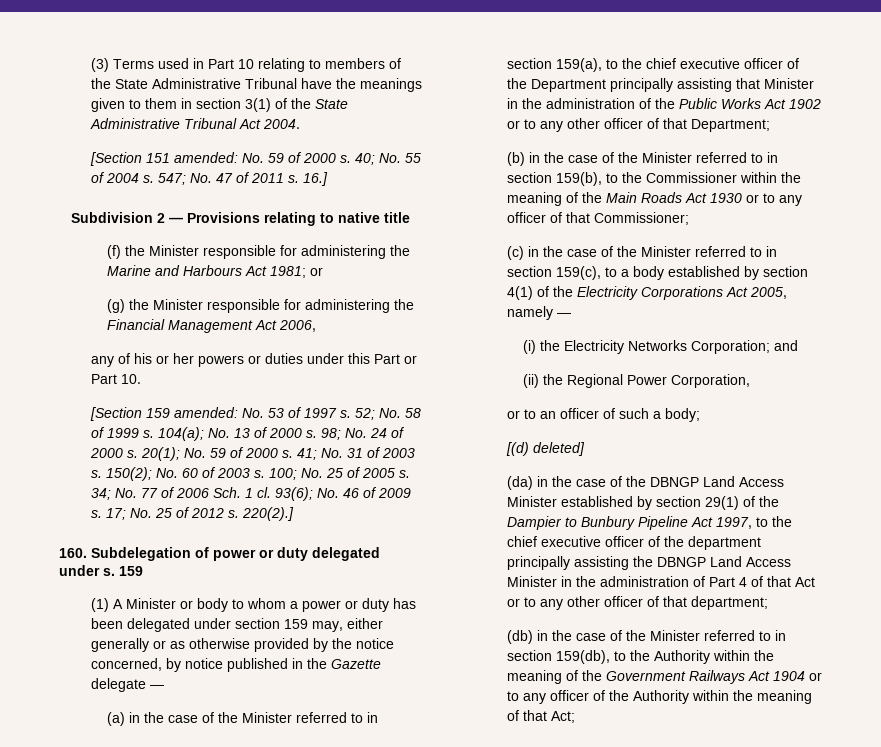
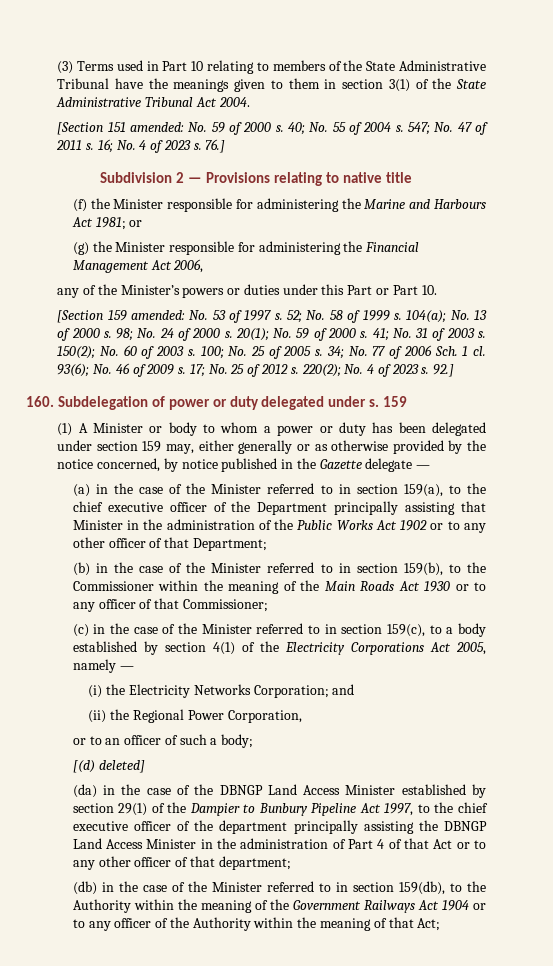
[302,172,328,186] 16.] -> [97,139,226,153] 16; No. 4 of 2023 s. 76.]
[133,353,194,364] his or her -> [97,284,180,295] the Minister’s
[241,507,294,521] 220(2).] -> [301,364,455,377] 220(2); No. 4 of 2023 s. 92.]

